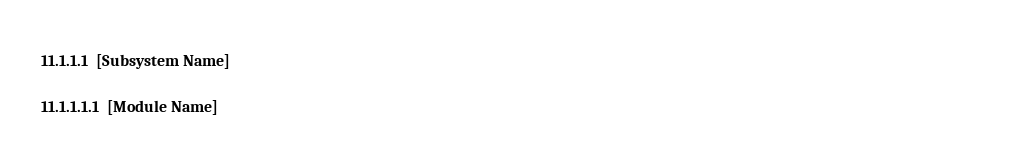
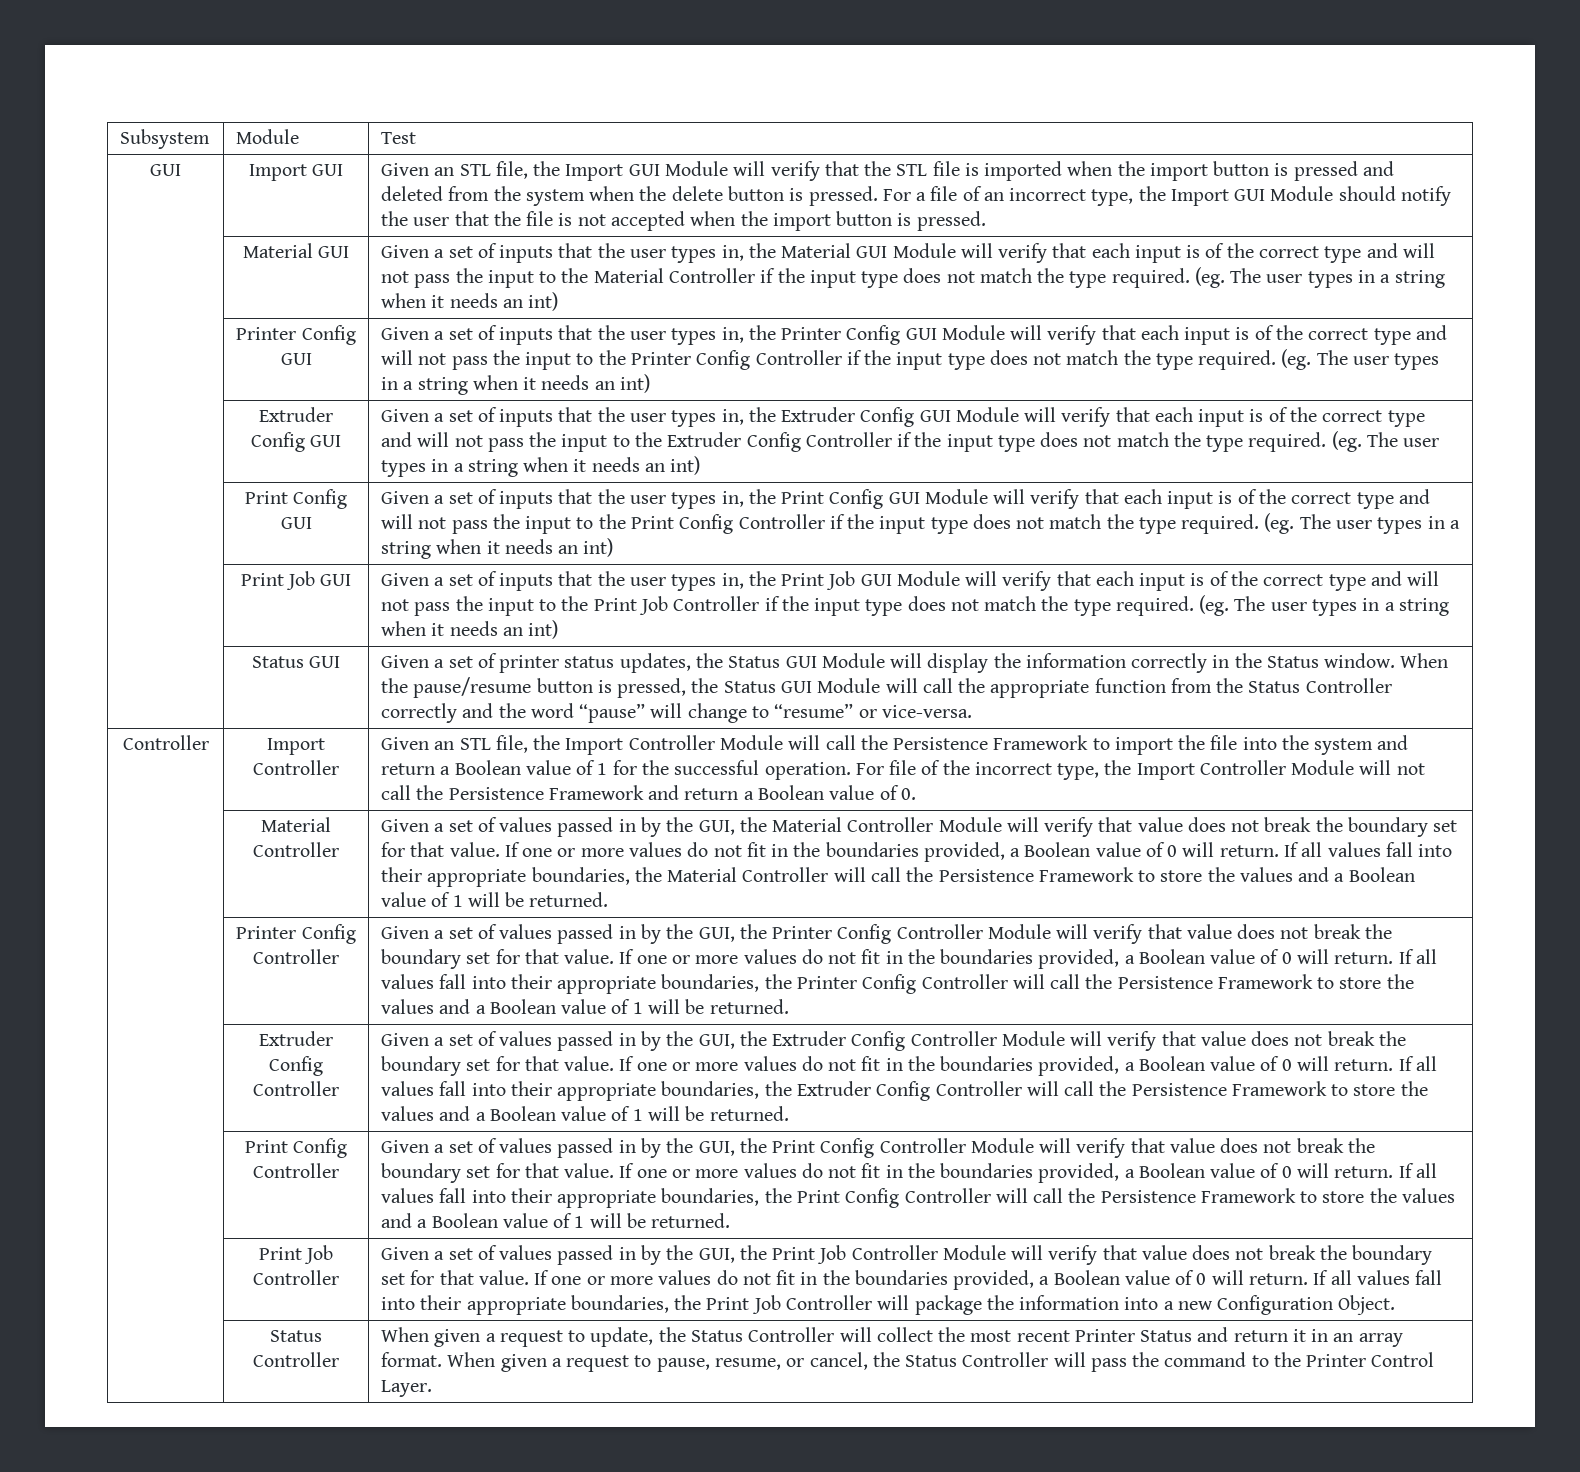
[41,54,231,69] [41,100,219,115] 11.1.1.1 [Subsystem Name] // 11.1.1.1.1 [Module Name] -> [120,129,211,149] [236,129,300,144] [381,132,417,144] [150,164,181,176] [248,164,344,181] [381,161,1394,181] [381,186,1451,206] [381,211,986,231] [242,243,350,258] [381,243,1435,263] [381,267,1445,288] [381,292,559,311] [236,325,356,345] [280,353,312,365] [381,325,1447,345] [381,349,1440,370] [381,374,651,395] [259,407,333,422] [250,432,342,452] [381,407,1425,427] [381,431,1440,452] [381,456,701,477] [244,489,348,509] [280,517,312,529] [381,489,1430,509] [381,513,1460,534] [381,538,614,559] [240,571,352,590] [381,571,1440,591] [381,595,1449,616] [381,620,559,639] [251,656,341,668] [381,653,1449,673] [381,677,1392,698] [381,703,972,723] [122,735,209,750] [267,738,325,755] [253,760,339,775] [381,735,1409,755] [381,760,1425,780] [381,785,916,800] [261,817,331,832] [253,842,339,857] [381,817,1458,837] [381,842,1453,862] [381,867,1415,887] [381,892,609,907] [236,924,356,944] [253,949,339,964] [381,924,1392,944] [381,949,1437,969] [381,974,1414,994] [381,999,789,1014] [259,1031,333,1046] [269,1056,323,1076] [253,1081,339,1096] [381,1031,1406,1051] [381,1056,1437,1076] [381,1081,1428,1101] [381,1106,789,1121] [244,1138,348,1158] [253,1163,339,1178] [381,1138,1375,1158] [381,1163,1437,1183] [381,1188,1455,1208] [381,1213,731,1228] [258,1245,334,1264] [253,1270,339,1285] [381,1245,1433,1265] [381,1270,1443,1290] [381,1295,1396,1315] [270,1330,322,1342] [253,1352,339,1367] [381,1327,1403,1347] [381,1352,1435,1372] [381,1380,433,1397] Subsystem | Module | Test // GUI | Import GUI | Given an STL file, the Import GUI Module will verify that the STL file is imported when the import button is pressed and deleted from the system when the delete button is pressed. For a file of an incorrect type, the Import GUI Module should notify the user that the file is not accepted when the import button is pressed. // | Material GUI | Given a set of inputs that the user types in, the Material GUI Module will verify that each input is of the correct type and will not pass the input to the Material Controller if the input type does not match the type required. (eg. The user types in a string when it needs an int) // | Printer Config GUI | Given a set of inputs that the user types in, the Printer Config GUI Module will verify that each input is of the correct type and will not pass the input to the Printer Config Controller if the input type does not match the type required. (eg. The user types in a string when it needs an int) // | Extruder Config GUI | Given a set of inputs that the user types in, the Extruder Config GUI Module will verify that each input is of the correct type and will not pass the input to the Extruder Config Controller if the input type does not match the type required. (eg. The user types in a string when it needs an int) // | Print Config GUI | Given a set of inputs that the user types in, the Print Config GUI Module will verify that each input is of the correct type and will not pass the input to the Print Config Controller if the input type does not match the type required. (eg. The user types in a string when it needs an int) // | Print Job GUI | Given a set of inputs that the user types in, the Print Job GUI Module will verify that each input is of the correct type and will not pass the input to the Print Job Controller if the input type does not match the type required. (eg. The user types in a string when it needs an int) // | Status GUI | Given a set of printer status updates, the Status GUI Module will display the information correctly in the Status window. When the pause/resume button is pressed, the Status GUI Module will call the appropriate function from the Status Controller correctly and the word “pause” will change to “resume” or vice-versa. // Controller | Import Controller | Given an STL file, the Import Controller Module will call the Persistence Framework to import the file into the system and return a Boolean value of 1 for the successful operation. For file of the incorrect type, the Import Controller Module will not call the Persistence Framework and return a Boolean value of 0. // | Material Controller | Given a set of values passed in by the GUI, the Material Controller Module will verify that value does not break the boundary set for that value. If one or more values do not fit in the boundaries provided, a Boolean value of 0 will return. If all values fall into their appropriate boundaries, the Material Controller will call the Persistence Framework to store the values and a Boolean value of 1 will be returned. // | Printer Config Controller | Given a set of values passed in by the GUI, the Printer Config Controller Module will verify that value does not break the boundary set for that value. If one or more values do not fit in the boundaries provided, a Boolean value of 0 will return. If all values fall into their appropriate boundaries, the Printer Config Controller will call the Persistence Framework to store the values and a Boolean value of 1 will be returned. // | Extruder Config Controller | Given a set of values passed in by the GUI, the Extruder Config Controller Module will verify that value does not break the boundary set for that value. If one or more values do not fit in the boundaries provided, a Boolean value of 0 will return. If all values fall into their appropriate boundaries, the Extruder Config Controller will call the Persistence Framework to store the values and a Boolean value of 1 will be returned. // | Print Config Controller | Given a set of values passed in by the GUI, the Print Config Controller Module will verify that value does not break the boundary set for that value. If one or more values do not fit in the boundaries provided, a Boolean value of 0 will return. If all values fall into their appropriate boundaries, the Print Config Controller will call the Persistence Framework to store the values and a Boolean value of 1 will be returned. // | Print Job Controller | Given a set of values passed in by the GUI, the Print Job Controller Module will verify that value does not break the boundary set for that value. If one or more values do not fit in the boundaries provided, a Boolean value of 0 will return. If all values fall into their appropriate boundaries, the Print Job Controller will package the information into a new Configuration Object. // | Status Controller | When given a request to update, the Status Controller will collect the most recent Printer Status and return it in an array format. When given a request to pause, resume, or cancel, the Status Controller will pass the command to the Printer Control Layer.

